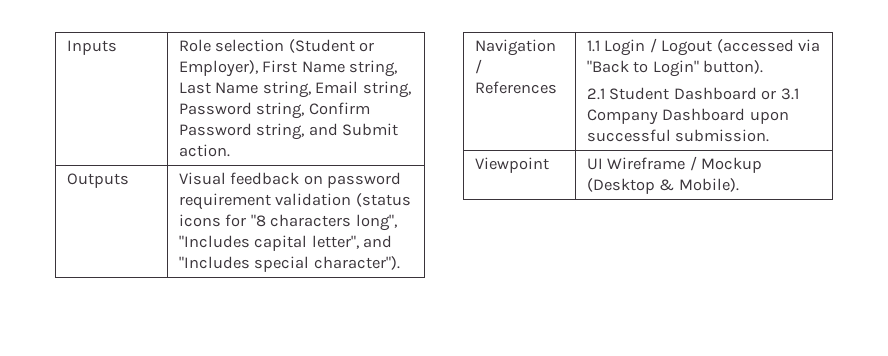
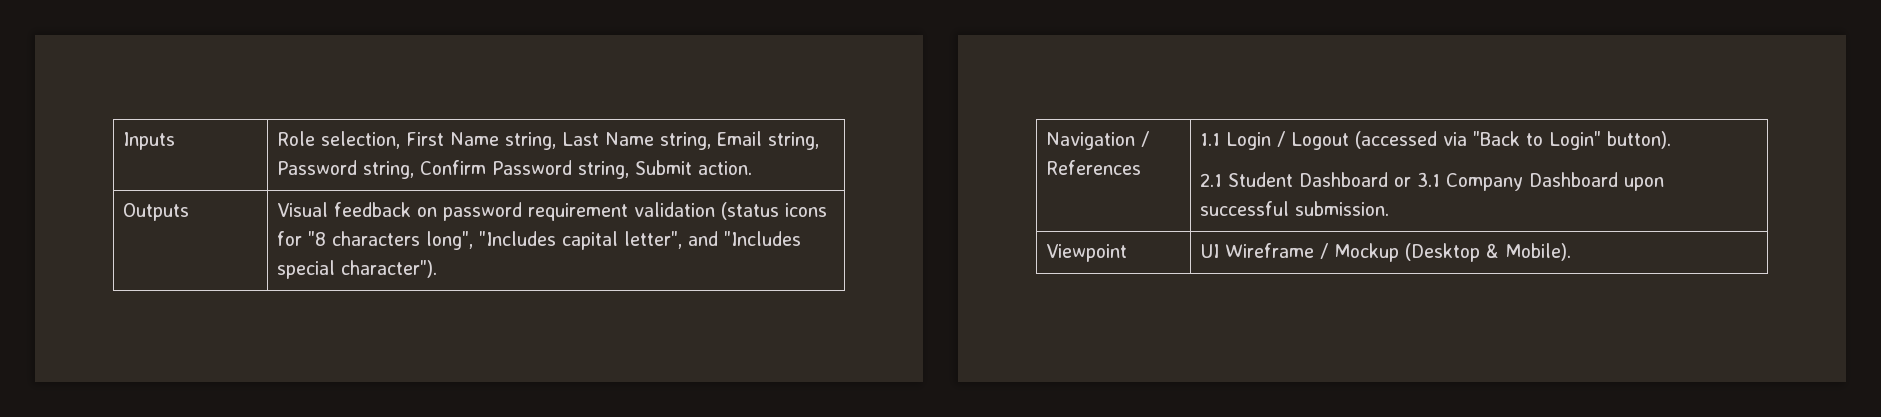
[215,39,375,53] [178,60,258,77] selection (Student or Employer), -> [321,131,401,149] selection,
[308,123,338,136] and -> (630, 170) none

